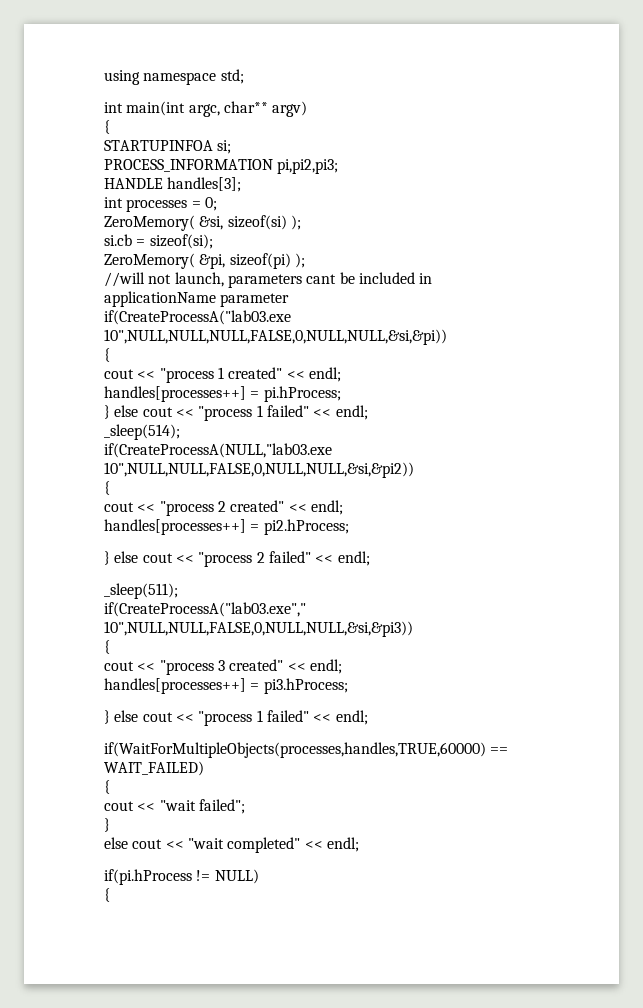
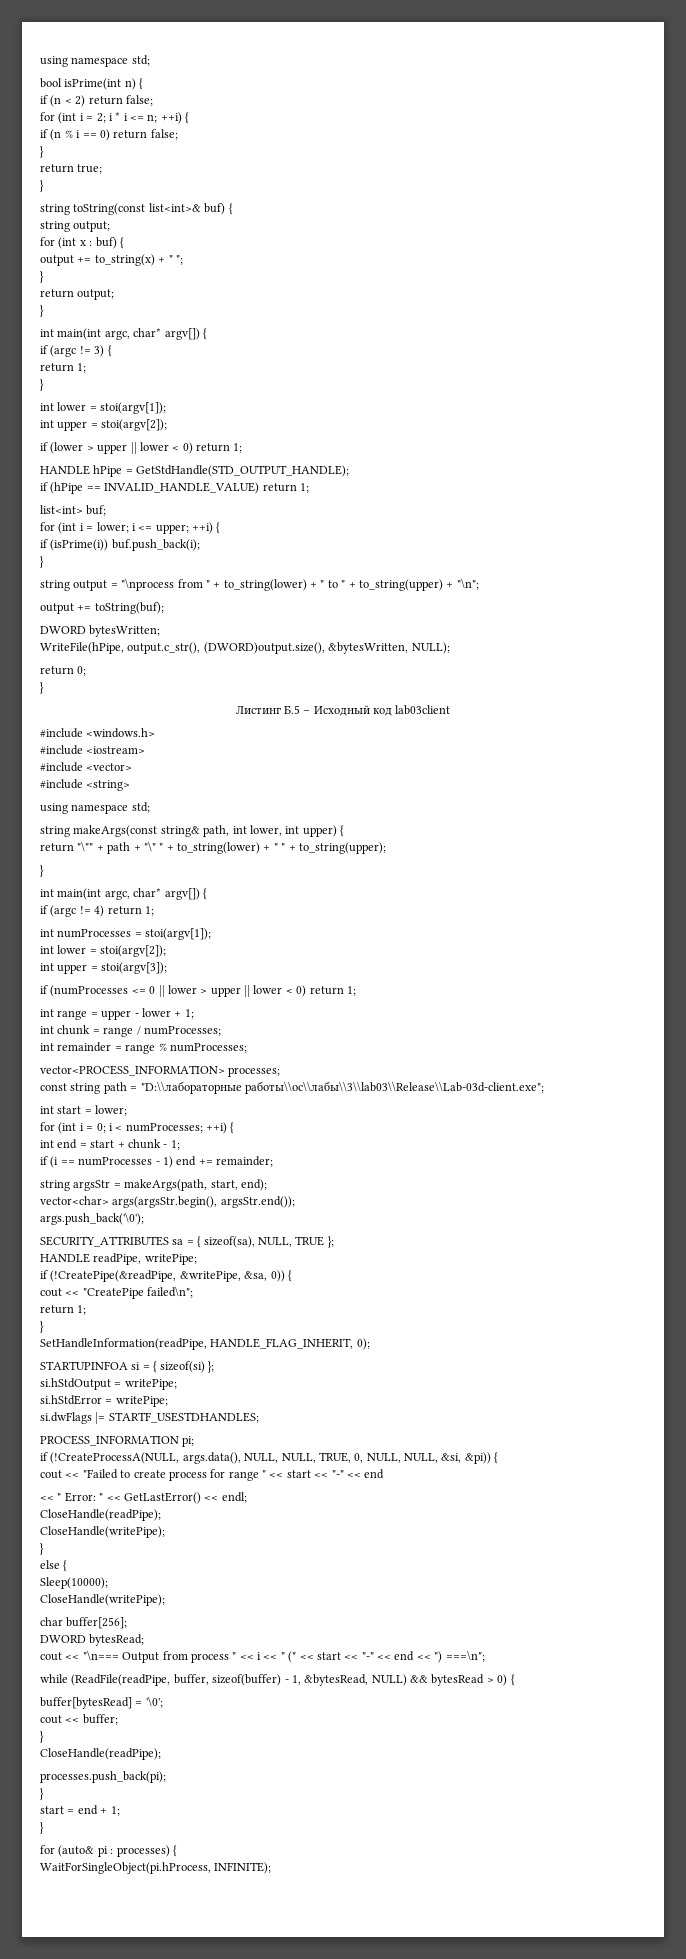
[104,69,244,85] [104,101,308,117] [104,120,110,134] [104,140,232,154] [104,159,339,174] [104,177,242,192] [104,197,217,212] [104,215,301,231] [104,234,213,249] [104,253,305,269] [104,272,433,288] [104,291,290,307] [104,310,291,325] [104,329,447,345] [104,348,110,362] [104,367,341,383] [104,386,341,402] [104,405,368,421] [104,424,180,440] [104,443,332,458] [104,462,414,478] [104,481,110,495] [104,500,343,516] [104,519,349,535] [104,551,370,567] [104,583,178,599] [104,602,306,617] [104,621,413,637] [104,640,110,654] [104,659,342,675] [104,678,348,694] [104,710,368,726] [104,742,509,758] [104,761,204,776] [104,780,110,794] [104,799,245,814] [104,818,110,832] [104,837,359,853] [104,869,259,885] [104,888,110,902] using namespace std; // int main(int argc, char** argv) // { // STARTUPINFOA si; // PROCESS_INFORMATION pi,pi2,pi3; // HANDLE handles[3]; // int processes = 0; // ZeroMemory( &si, sizeof(si) ); // si.cb = sizeof(si); // ZeroMemory( &pi, sizeof(pi) ); // //will not launch, parameters cant be included in applicationName parameter // if(CreateProcessA("lab03.exe 10",NULL,NULL,NULL,FALSE,0,NULL,NULL,&si,&pi)) // { // cout << "process 1 created" << endl; // handles[processes++] = pi.hProcess; // } else cout << "process 1 failed" << endl; // _sleep(514); // if(CreateProcessA(NULL,"lab03.exe 10",NULL,NULL,FALSE,0,NULL,NULL,&si,&pi2)) // { // cout << "process 2 created" << endl; // handles[processes++] = pi2.hProcess; // } else cout << "process 2 failed" << endl; // _sleep(511); // if(CreateProcessA("lab03.exe"," 10",NULL,NULL,FALSE,0,NULL,NULL,&si,&pi3)) // { // cout << "process 3 created" << endl; // handles[processes++] = pi3.hProcess; // } else cout << "process 1 failed" << endl; // if(WaitForMultipleObjects(processes,handles,TRUE,60000) == WAIT_FAILED) // { // cout << "wait failed"; // } // else cout << "wait completed" << endl; // if(pi.hProcess != NULL) // { -> [40,55,150,67] [40,78,144,90] [40,95,153,107] [40,112,190,124] [40,129,178,141] [40,146,44,158] [40,164,103,174] [40,180,44,192] [40,203,233,215] [40,221,111,232] [40,237,124,249] [40,254,183,266] [40,271,44,283] [40,289,115,300] [40,305,44,317] [40,328,207,340] [40,345,112,357] [40,363,87,373] [40,379,44,391] [40,402,167,414] [40,419,168,431] [40,442,243,454] [40,465,350,477] [40,482,309,494] [40,505,107,516] [40,522,221,534] [40,539,200,551] [40,556,44,568] [40,578,479,591] [40,602,164,614] [40,625,161,637] [40,642,450,654] [40,666,87,676] [40,682,44,694] [235,705,451,716] [40,728,156,738] [40,745,146,755] [40,762,133,772] [40,779,131,791] [40,802,150,814] [40,825,344,837] [40,841,386,854] [40,865,44,877] [40,888,207,900] [40,905,154,917] [40,928,212,940] [40,945,167,957] [40,962,168,974] [40,985,356,997] [40,1008,194,1020] [40,1025,221,1037] [40,1042,247,1054] [40,1065,281,1077] [40,1081,544,1094] [40,1105,128,1116] [40,1122,235,1134] [40,1139,180,1150] [40,1156,273,1168] [40,1179,267,1191] [40,1196,295,1208] [40,1212,144,1225] [40,1236,334,1248] [40,1253,197,1265] [40,1270,292,1282] [40,1286,194,1299] [40,1305,87,1315] [40,1321,44,1333] [40,1338,370,1350] [40,1361,214,1373] [40,1378,177,1390] [40,1395,168,1407] [40,1412,259,1424] [40,1435,195,1447] [40,1452,499,1464] [40,1469,385,1481] [40,1492,247,1504] [40,1509,161,1521] [40,1526,165,1538] [40,1543,44,1555] [40,1560,68,1572] [40,1577,108,1589] [40,1594,165,1606] [40,1617,128,1629] [40,1634,145,1646] [40,1650,485,1663] [40,1674,515,1686] [40,1696,163,1709] [40,1714,118,1725] [40,1731,44,1743] [40,1748,161,1760] [40,1771,166,1783] [40,1788,44,1800] [40,1805,120,1816] [40,1822,44,1834] [40,1845,177,1857] [40,1862,272,1874] using namespace std; // bool isPrime(int n) { // if (n < 2) return false; // for (int i = 2; i * i <= n; ++i) { // if (n % i == 0) return false; // } // return true; // } // string toString(const list<int>& buf) { // string output; // for (int x : buf) { // output += to_string(x) + " "; // } // return output; // } // int main(int argc, char* argv[]) { // if (argc != 3) { // return 1; // } // int lower = stoi(argv[1]); // int upper = stoi(argv[2]); // if (lower > upper || lower < 0) return 1; // HANDLE hPipe = GetStdHandle(STD_OUTPUT_HANDLE); // if (hPipe == INVALID_HANDLE_VALUE) return 1; // list<int> buf; // for (int i = lower; i <= upper; ++i) { // if (isPrime(i)) buf.push_back(i); // } // string output = "\nprocess from " + to_string(lower) + " to " + to_string(upper) + "\n"; // output += toString(buf); // DWORD bytesWritten; // WriteFile(hPipe, output.c_str(), (DWORD)output.size(), &bytesWritten, NULL); // return 0; // } // Листинг Б.5 – Исходный код lab03client // #include <windows.h> // #include <iostream> // #include <vector> // #include <string> // using namespace std; // string makeArgs(const string& path, int lower, int upper) { // return "\"" + path + "\" " + to_string(lower) + " " + to_string(upper); // } // int main(int argc, char* argv[]) { // if (argc != 4) return 1; // int numProcesses = stoi(argv[1]); // int lower = stoi(argv[2]); // int upper = stoi(argv[3]); // if (numProcesses <= 0 || lower > upper || lower < 0) return 1; // int range = upper - lower + 1; // int chunk = range / numProcesses; // int remainder = range % numProcesses; // vector<PROCESS_INFORMATION> processes; // const string path = "D:\\лабораторные работы\\ос\\лабы\\3\\lab03\\Release\\Lab-03d-client.exe"; // int start = lower; // for (int i = 0; i < numProcesses; ++i) { // int end = start + chunk - 1; // if (i == numProcesses - 1) end += remainder; // string argsStr = makeArgs(path, start, end); // vector<char> args(argsStr.begin(), argsStr.end()); // args.push_back('\0'); // SECURITY_ATTRIBUTES sa = { sizeof(sa), NULL, TRUE }; // HANDLE readPipe, writePipe; // if (!CreatePipe(&readPipe, &writePipe, &sa, 0)) { // cout << "CreatePipe failed\n"; // return 1; // } // SetHandleInformation(readPipe, HANDLE_FLAG_INHERIT, 0); // STARTUPINFOA si = { sizeof(si) }; // si.hStdOutput = writePipe; // si.hStdError = writePipe; // si.dwFlags |= STARTF_USESTDHANDLES; // PROCESS_INFORMATION pi; // if (!CreateProcessA(NULL, args.data(), NULL, NULL, TRUE, 0, NULL, NULL, &si, &pi)) { // cout << "Failed to create process for range " << start << "-" << end // << " Error: " << GetLastError() << endl; // CloseHandle(readPipe); // CloseHandle(writePipe); // } // else { // Sleep(10000); // CloseHandle(writePipe); // char buffer[256]; // DWORD bytesRead; // cout << "\n=== Output from process " << i << " (" << start << "-" << end << ") ===\n"; // while (ReadFile(readPipe, buffer, sizeof(buffer) - 1, &bytesRead, NULL) && bytesRead > 0) { // buffer[bytesRead] = '\0'; // cout << buffer; // } // CloseHandle(readPipe); // processes.push_back(pi); // } // start = end + 1; // } // for (auto& pi : processes) { // WaitForSingleObject(pi.hProcess, INFINITE);

